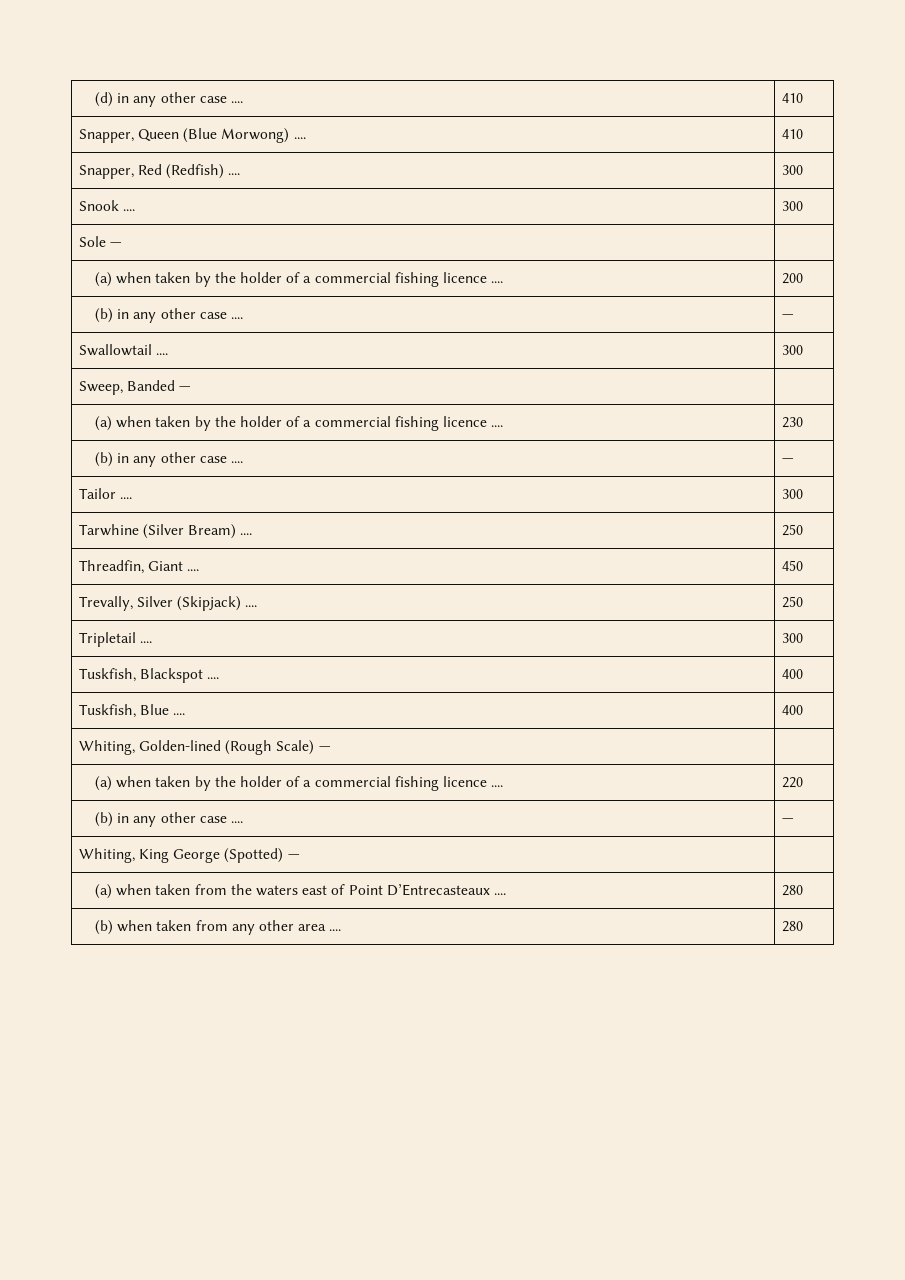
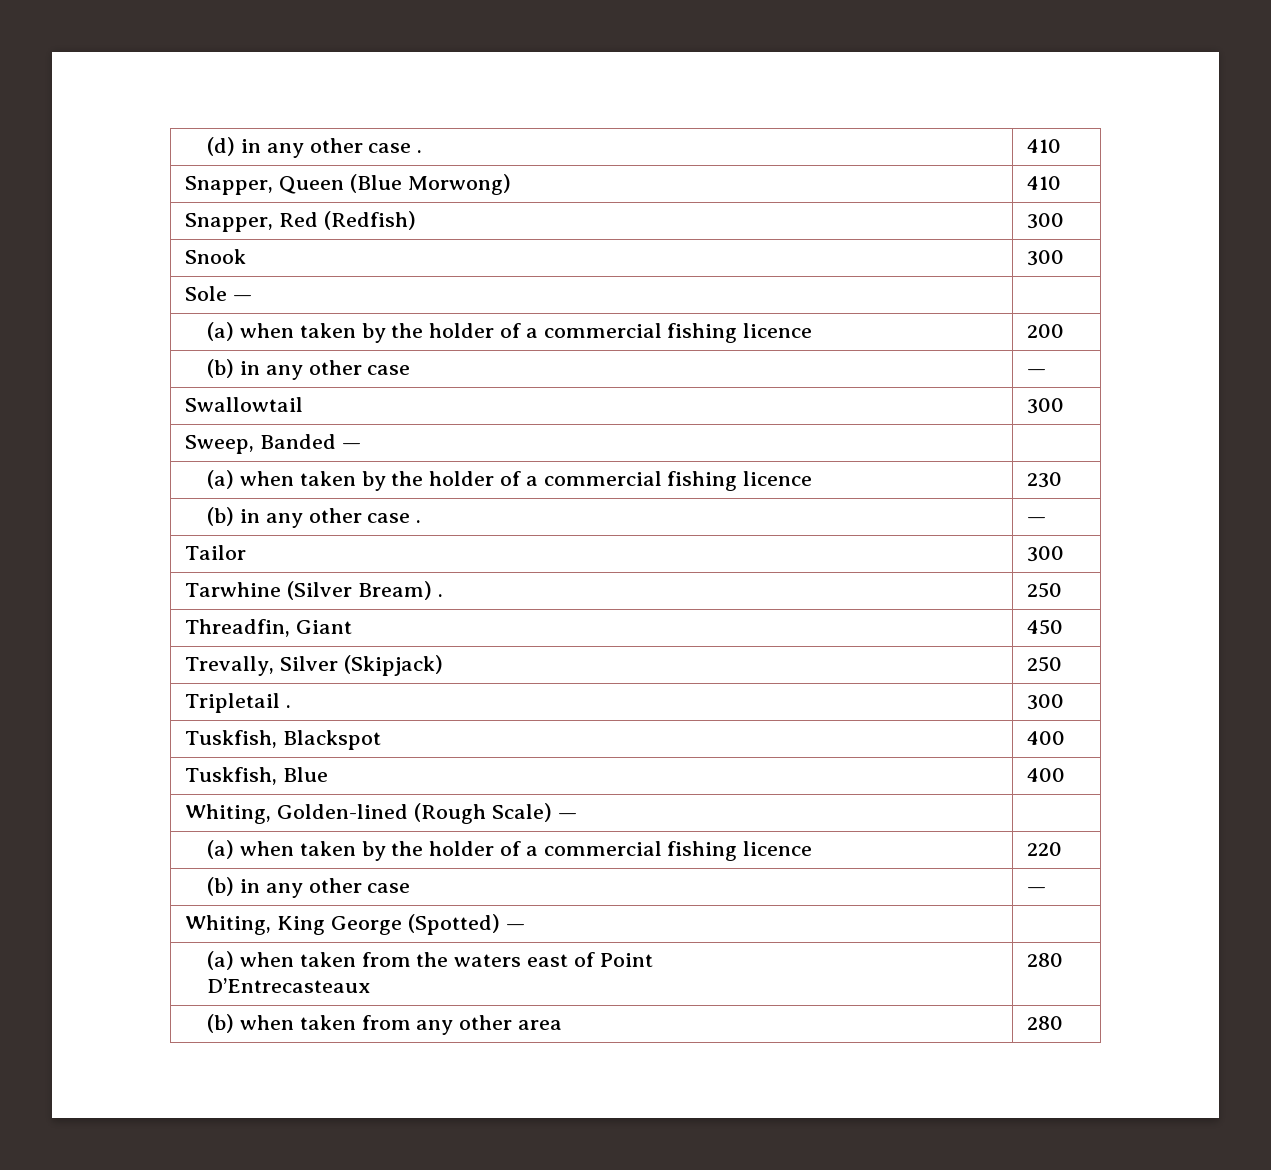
[231,101,244,103] .... -> [417,150,423,153] .
[293,137,306,139] .... -> (511, 184) none
[228,173,241,175] .... -> (417, 220) none
[122,209,135,211] .... -> (247, 256) none
[491,281,504,283] .... -> (813, 330) none
[231,317,244,319] .... -> (411, 370) none
[155,353,168,355] .... -> (304, 404) none
[491,425,504,427] .... -> (813, 478) none
[231,461,244,463] .... -> [416,520,422,523] .
[119,497,132,499] .... -> (247, 552) none
[240,533,253,535] .... -> [437,594,443,597] .
[187,569,200,571] .... -> (353, 627) none
[245,605,258,607] .... -> (444, 665) none
[139,641,152,643] .... -> [286,705,292,708] .
[207,677,220,679] .... -> (382, 740) none
[173,713,186,715] .... -> (329, 774) none
[491,785,504,787] .... -> (813, 848) none
[231,821,244,823] .... -> (411, 888) none
(383, 890) none -> (653, 960) //
[493,893,506,895] .... -> (371, 985) none
[329,929,342,931] .... -> (563, 1025) none

